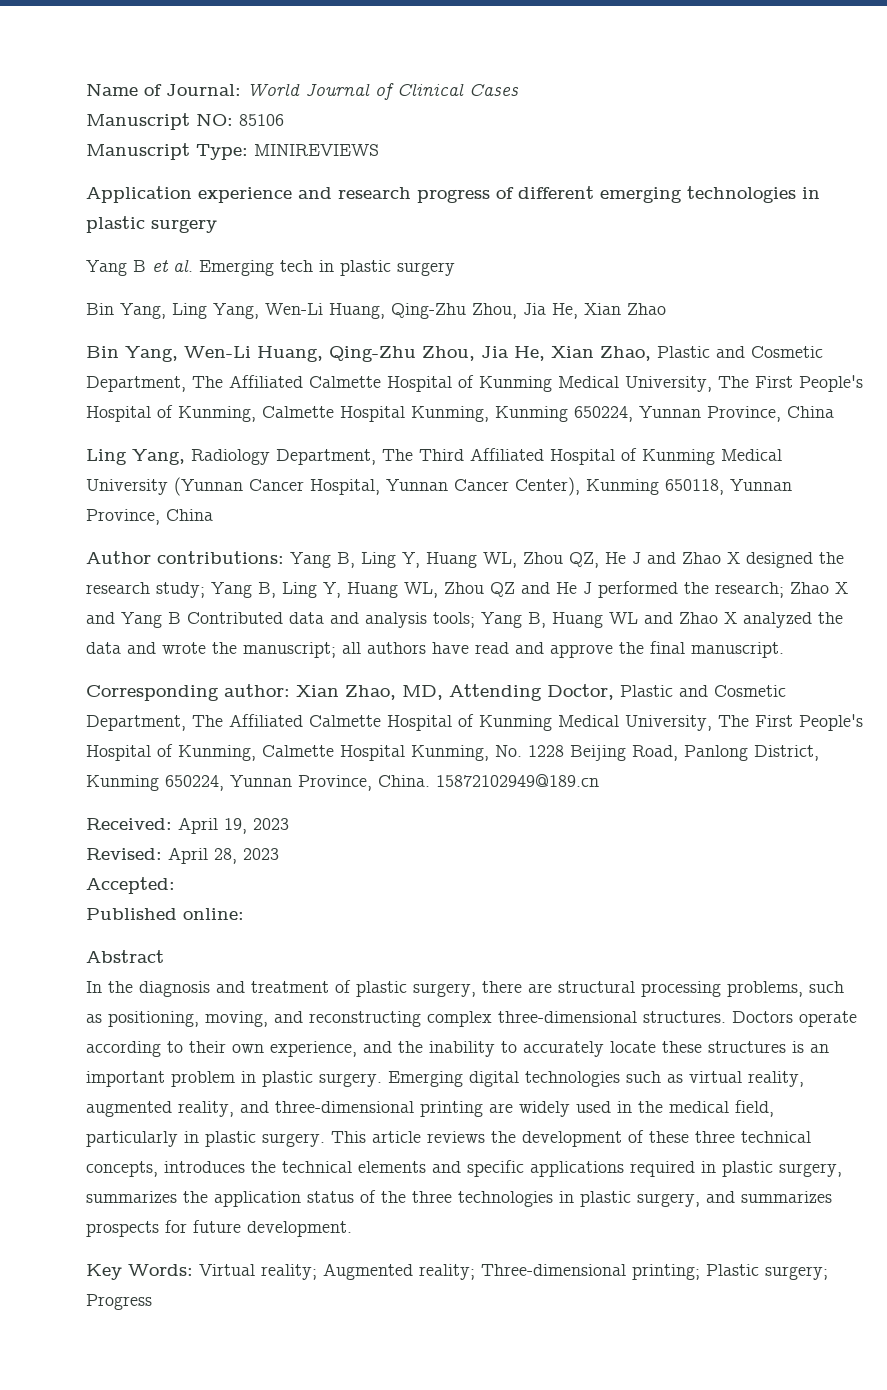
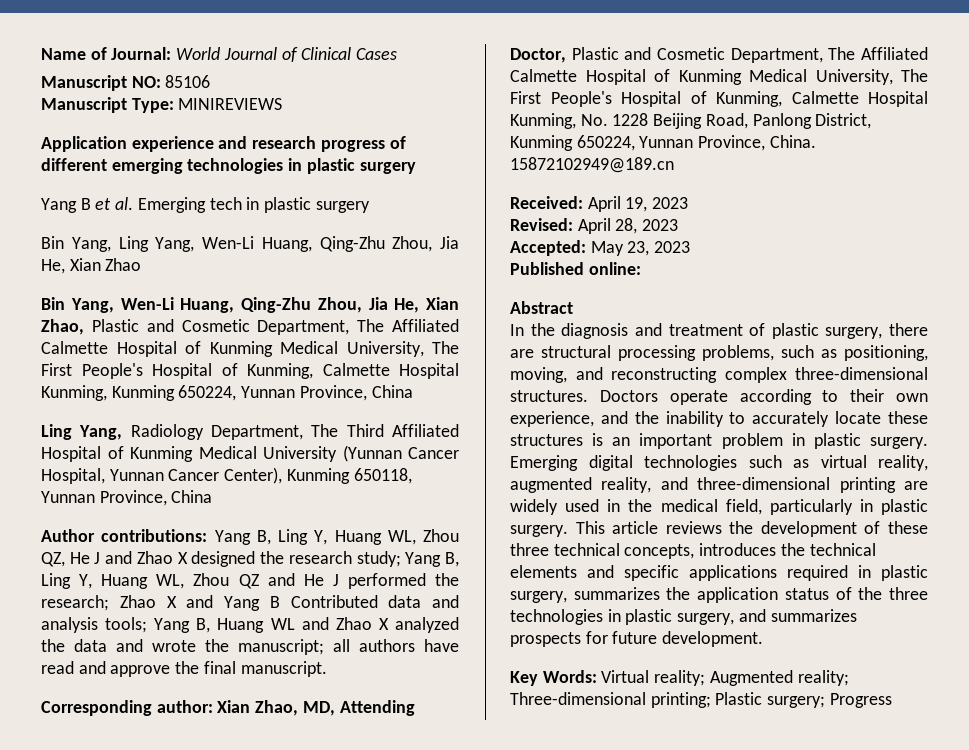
(175, 885) none -> [590,241,691,256] May 23, 2023

